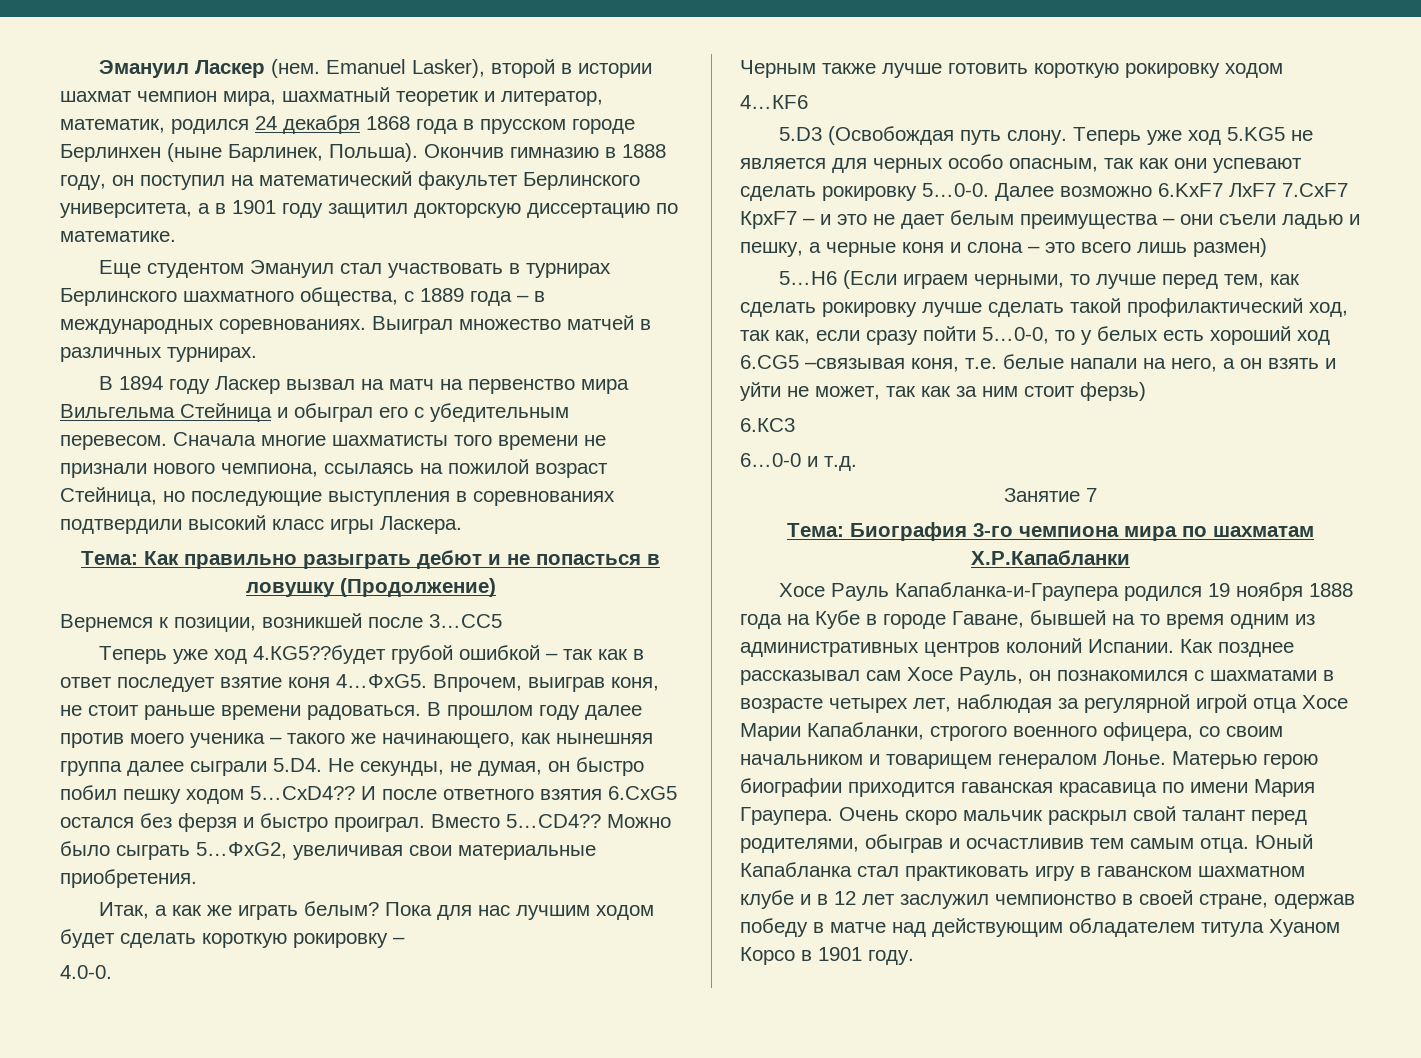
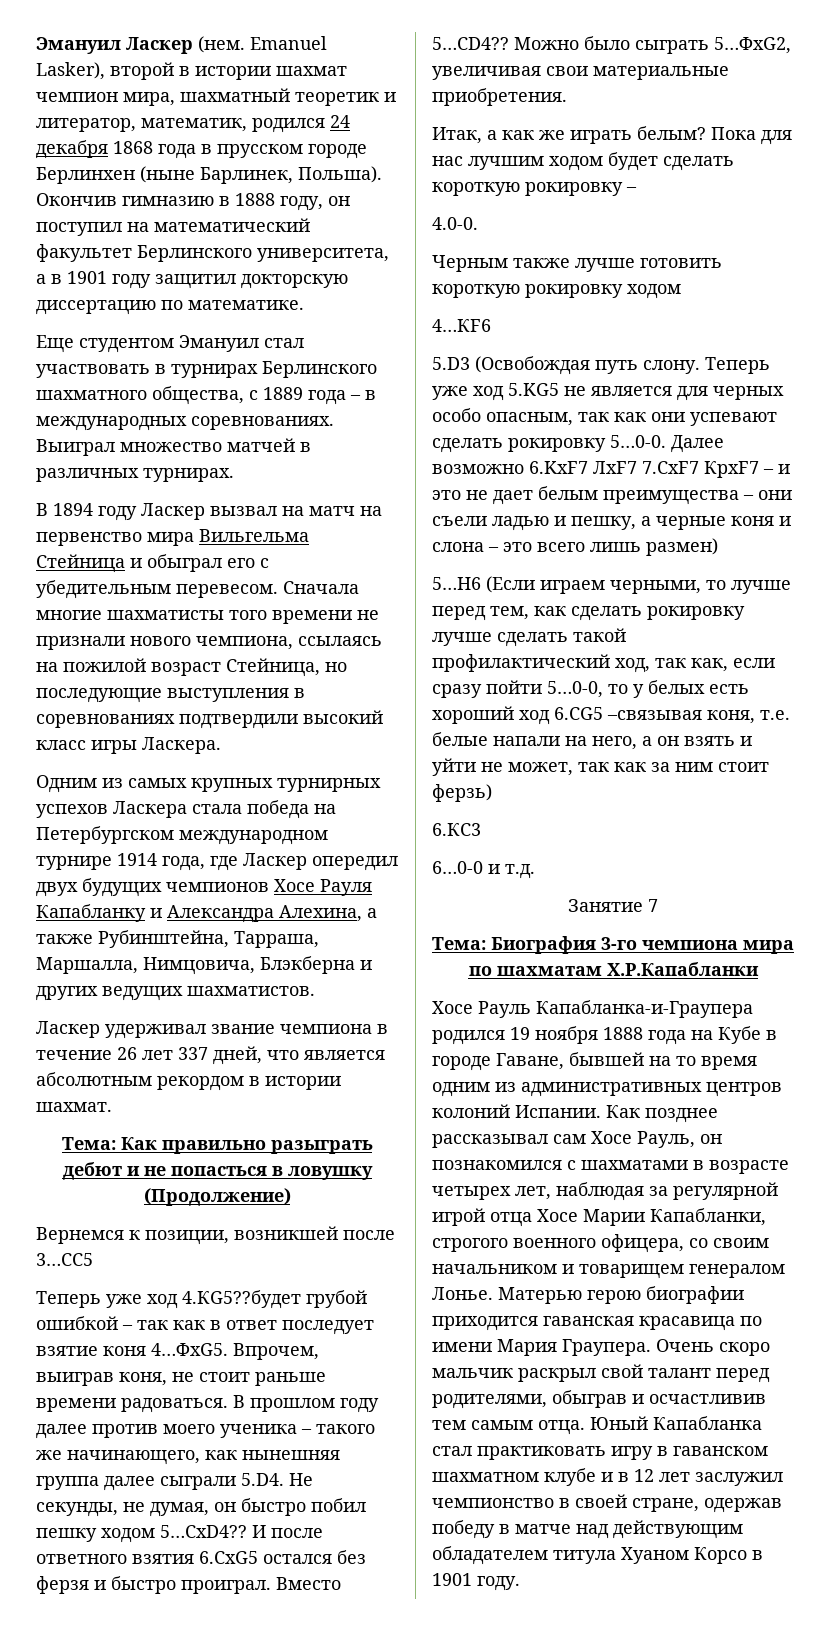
(462, 525) none -> [36,775,381,793] [36,800,336,819] [36,826,328,845] [36,853,398,871] [36,878,372,897] [36,904,377,923] [36,930,319,948] [36,956,372,975] [36,986,315,1001] [36,1021,388,1039] [36,1046,385,1065] [36,1072,341,1091] [36,1102,112,1112] // Одним из самых крупных турнирных успехов Ласкера стала победа на Петербургском международном турнире 1914 года, где Ласкер опередил двух будущих чемпионов Хосе Рауля Капабланку и Александра Алехина, а также Рубинштейна, Тарраша, Маршалла, Нимцовича, Блэкберна и других ведущих шахматистов. // Ласкер удерживал звание чемпиона в течение 26 лет 337 дней, что является абсолютным рекордом в истории шахмат.

